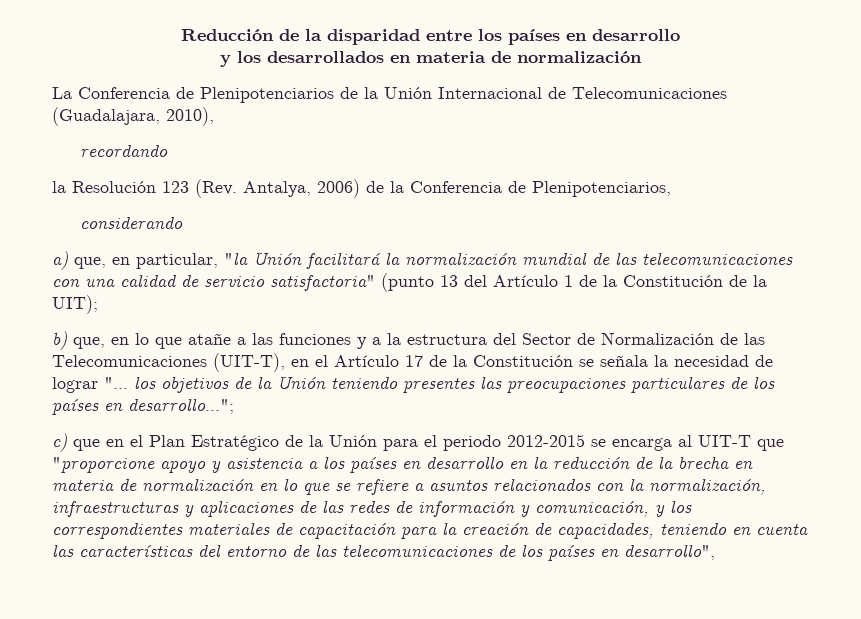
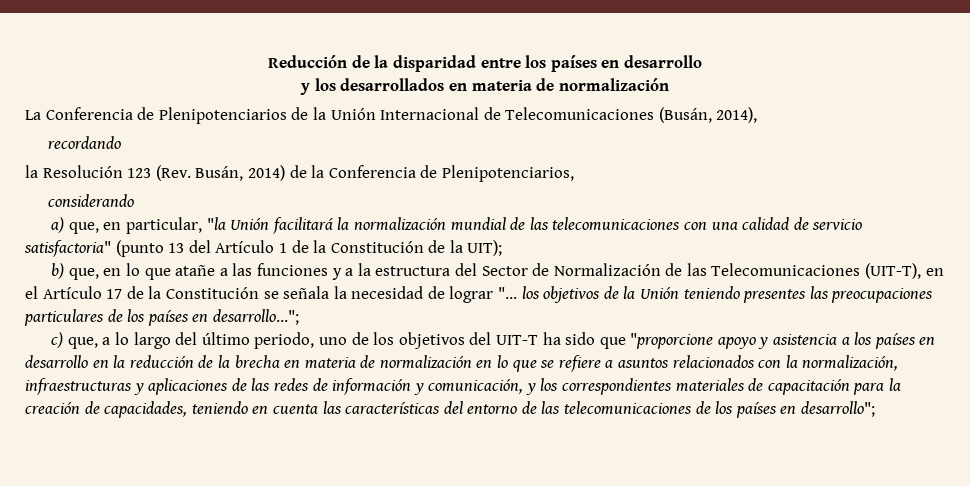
[52,107,214,126] (Guadalajara, 2010), -> [658,107,758,123] (Busán, 2014),
[243,179,360,198] Antalya, 2006) -> [195,165,285,181] Busán, 2014)
[73,434,751,451] que en el Plan Estratégico de la Unión para el periodo 2012-2015 se encarga al UIT-T -> [67,332,596,349] que, a lo largo del último periodo, uno de los objetivos del UIT-T ha sido
[624,544,715,560] desarrollo", -> [801,401,876,417] desarrollo";

